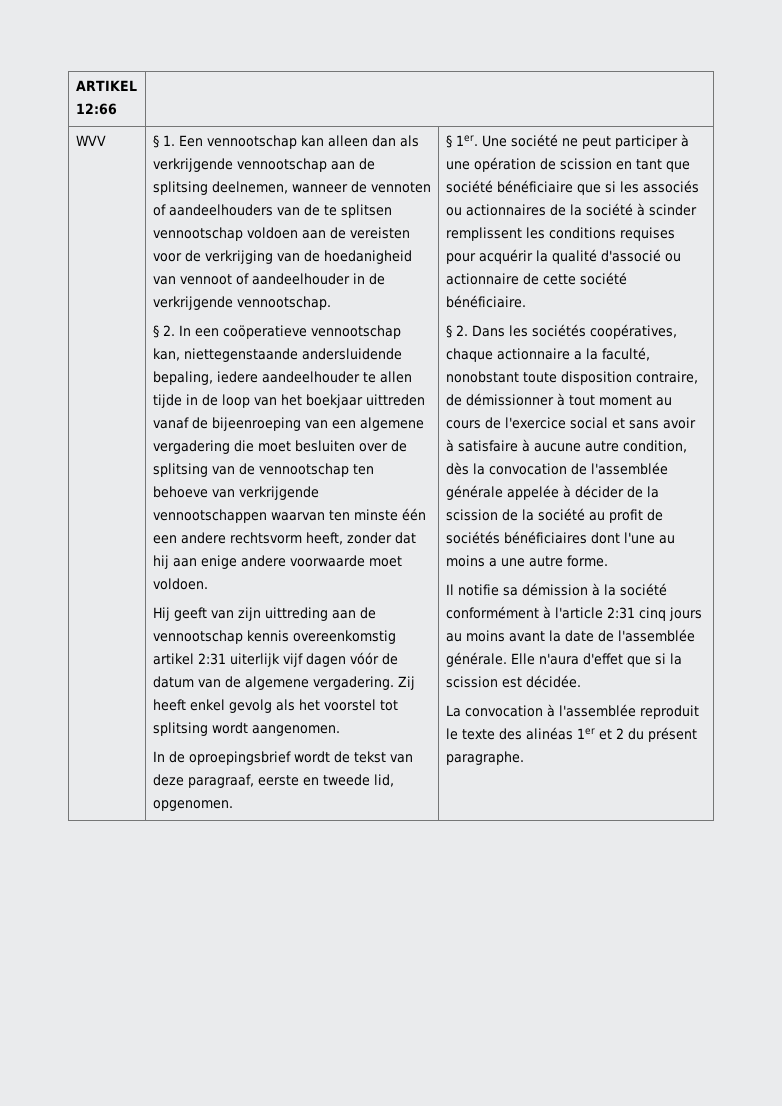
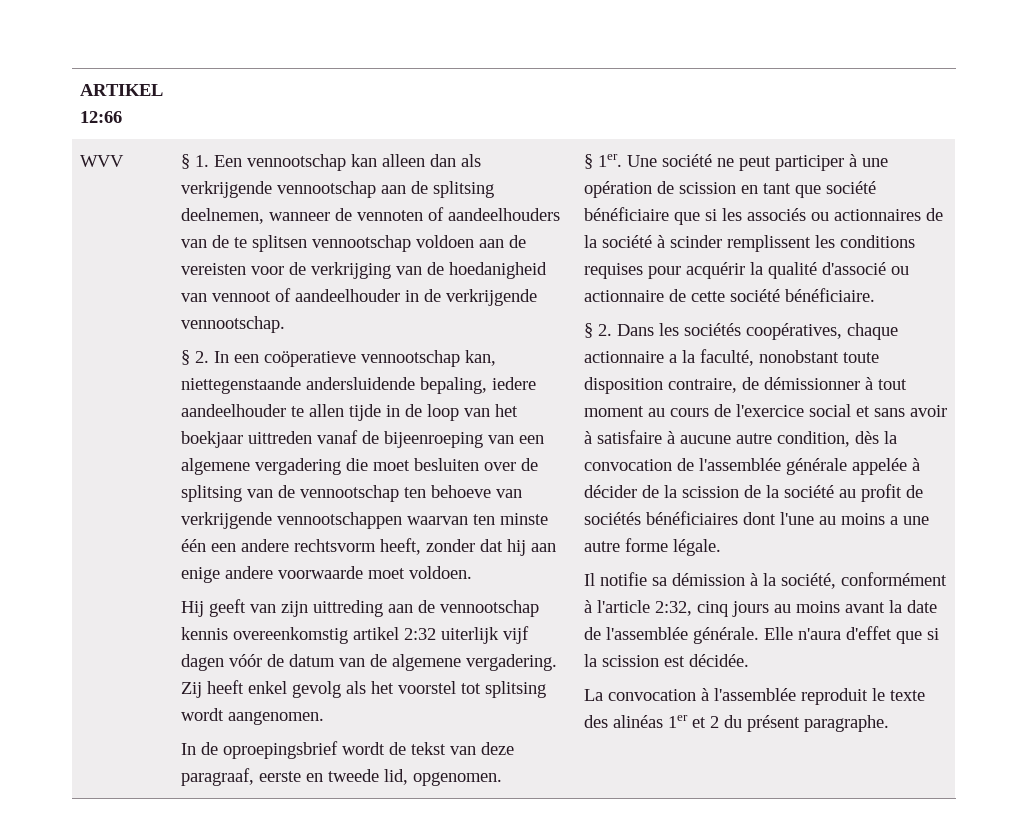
[197,653,226,665] 2:31 -> [403,628,436,640] 2:32
[566,555,608,567] forme. -> [624,538,721,556] forme légale.
[619,583,667,596] société -> [780,573,836,589] société,
[606,607,635,619] 2:31 -> [654,601,692,616] 2:32,

